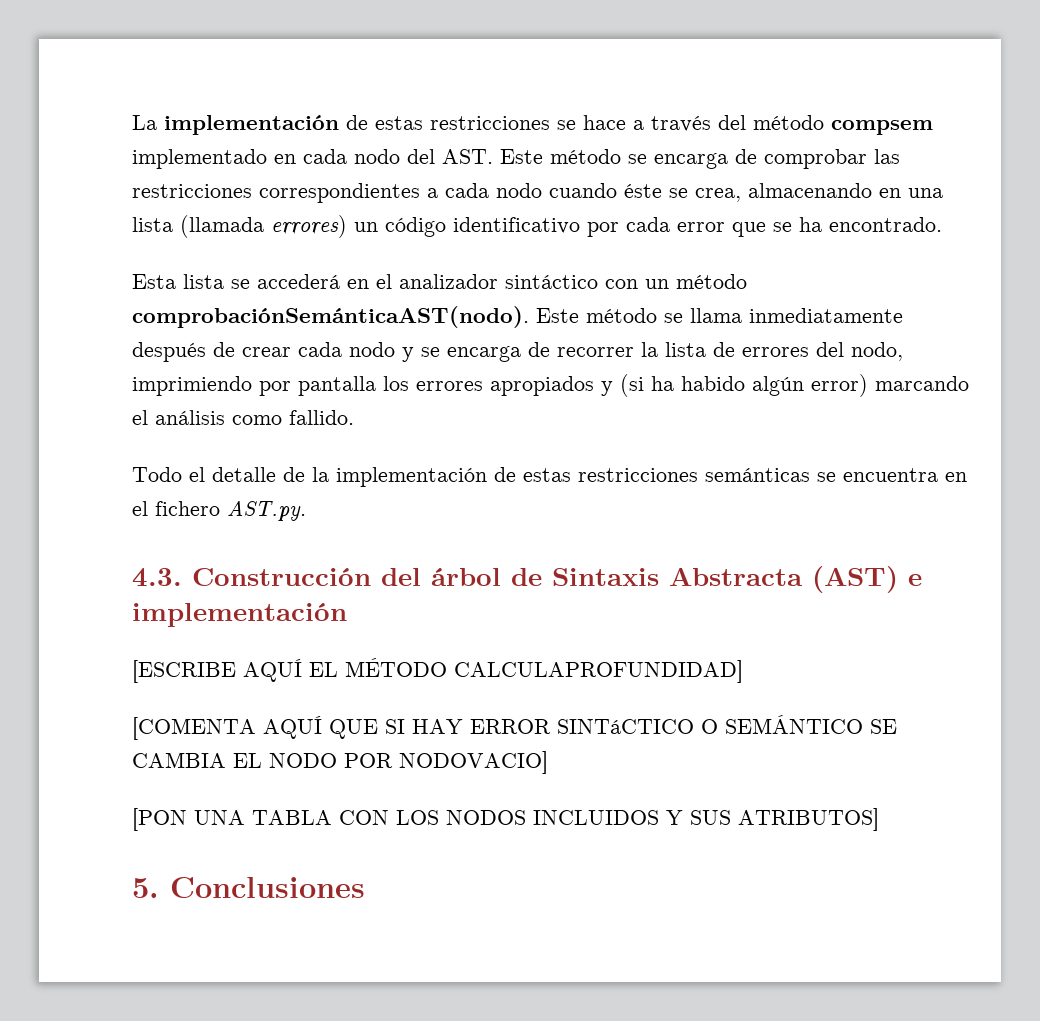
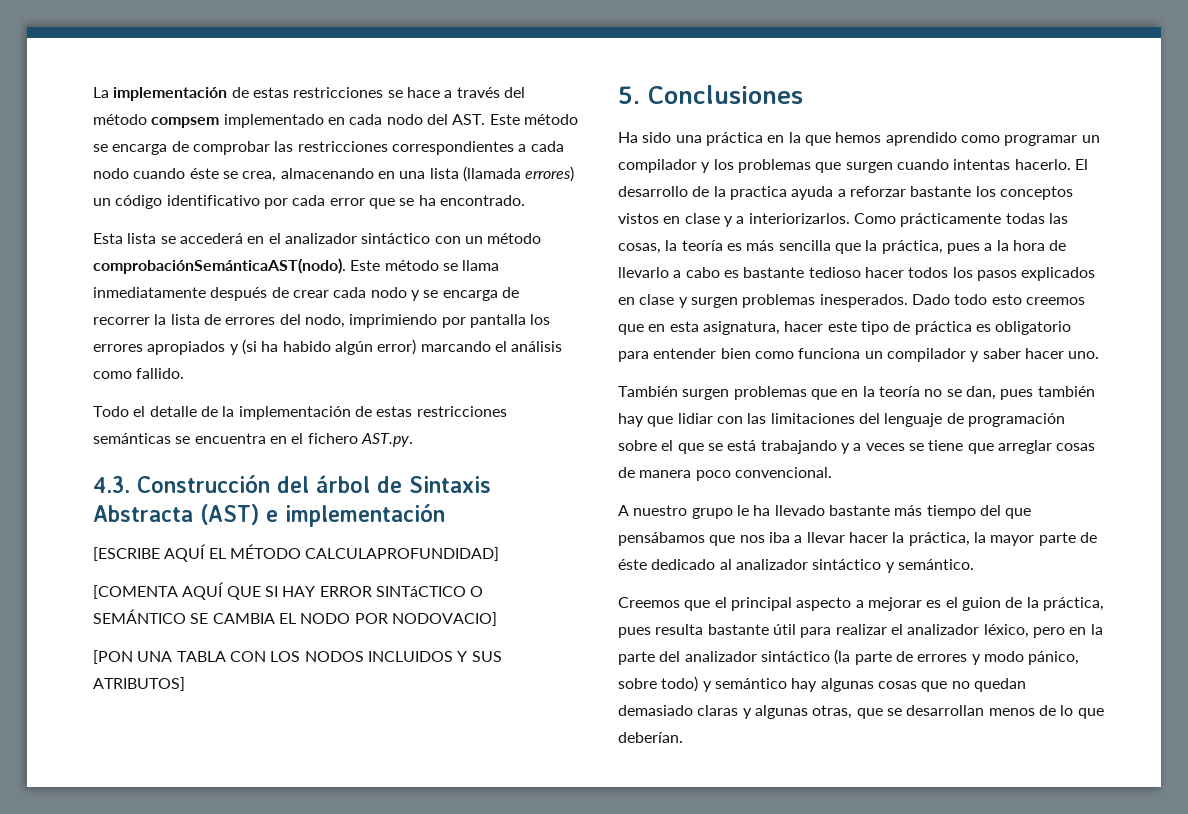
(365, 887) none -> [618,132,1100,146] [618,159,1088,173] [618,186,1073,200] [618,213,1068,227] [618,240,1067,254] [618,267,1096,281] [618,294,1085,308] [618,321,1072,335] [618,348,1100,362] [618,386,1095,400] [618,413,1065,427] [618,440,1096,454] [618,467,832,481] [618,505,1032,519] [618,532,1097,546] [618,559,974,573] [618,597,1104,611] [618,624,1103,638] [618,649,1080,665] [618,676,1026,692] [618,705,1104,719] [618,732,683,743] // Ha sido una práctica en la que hemos aprendido como programar un compilador y los problemas que surgen cuando intentas hacerlo. El desarrollo de la practica ayuda a reforzar bastante los conceptos vistos en clase y a interiorizarlos. Como prácticamente todas las cosas, la teoría es más sencilla que la práctica, pues a la hora de llevarlo a cabo es bastante tedioso hacer todos los pasos explicados en clase y surgen problemas inesperados. Dado todo esto creemos que en esta asignatura, hacer este tipo de práctica es obligatorio para entender bien como funciona un compilador y saber hacer uno. // También surgen problemas que en la teoría no se dan, pues también hay que lidiar con las limitaciones del lenguaje de programación sobre el que se está trabajando y a veces se tiene que arreglar cosas de manera poco convencional. // A nuestro grupo le ha llevado bastante más tiempo del que pensábamos que nos iba a llevar hacer la práctica, la mayor parte de éste dedicado al analizador sintáctico y semántico. // Creemos que el principal aspecto a mejorar es el guion de la práctica, pues resulta bastante útil para realizar el analizador léxico, pero en la parte del analizador sintáctico (la parte de errores y modo pánico, sobre todo) y semántico hay algunas cosas que no quedan demasiado claras y algunas otras, que se desarrollan menos de lo que deberían.

